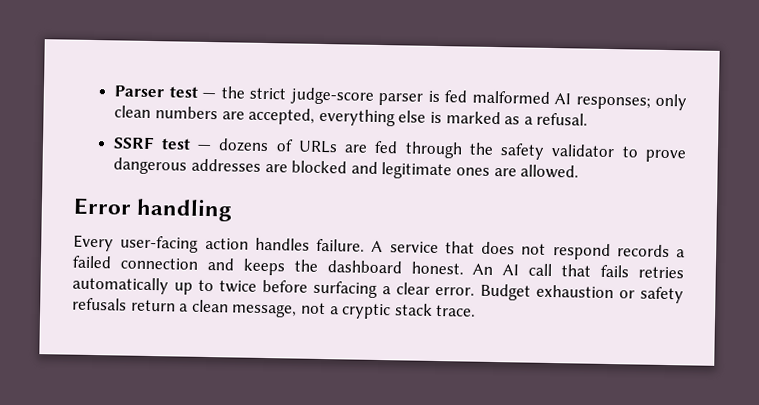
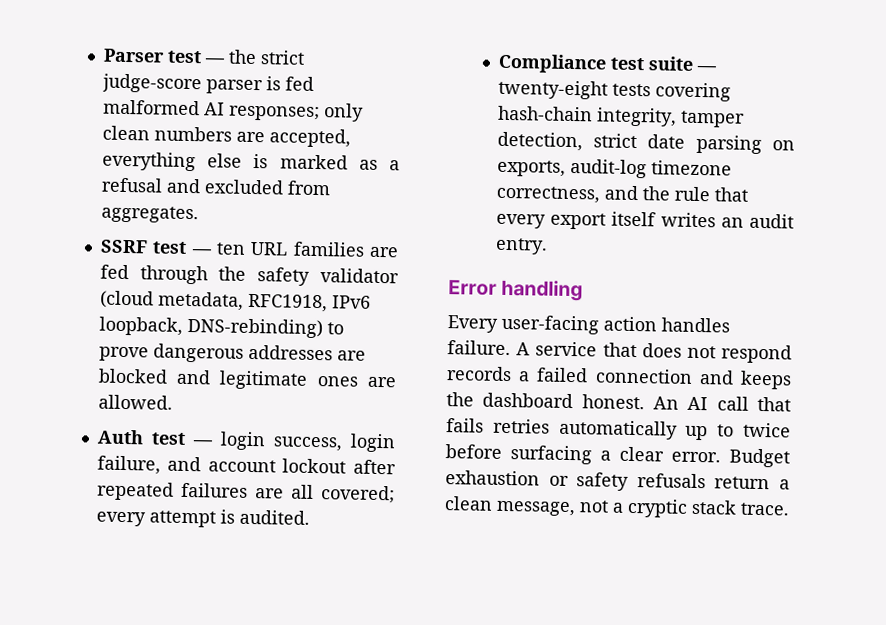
[536,112,589,126] refusal. -> [100,177,331,196] [100,205,199,224] refusal and excluded from aggregates.
[218,138,338,154] dozens of URLs -> [215,241,365,257] ten URL families
(616, 151) none -> [99,290,371,313] [98,316,323,339] (cloud metadata, RFC1918, IPv6 loopback, DNS-rebinding)
(580, 171) none -> [96,429,396,453] [96,455,396,475] [96,481,395,504] [95,509,310,528] [497,53,717,74] [497,79,731,102] [497,105,745,128] [496,131,795,154] [496,158,732,179] [495,185,748,204] [495,211,794,230] [494,237,548,255] // Auth test — login success, login failure, and account lockout after repeated failures are all covered; every attempt is audited. // Compliance test suite — twenty-eight tests covering hash-chain integrity, tamper detection, strict date parsing on exports, audit-log timezone correctness, and the rule that every export itself writes an audit entry.

